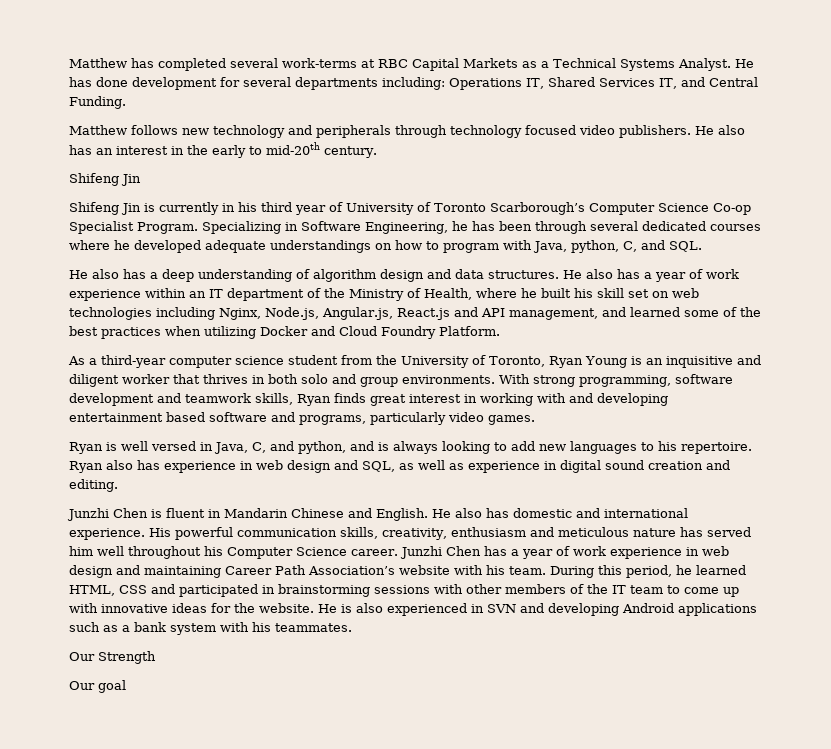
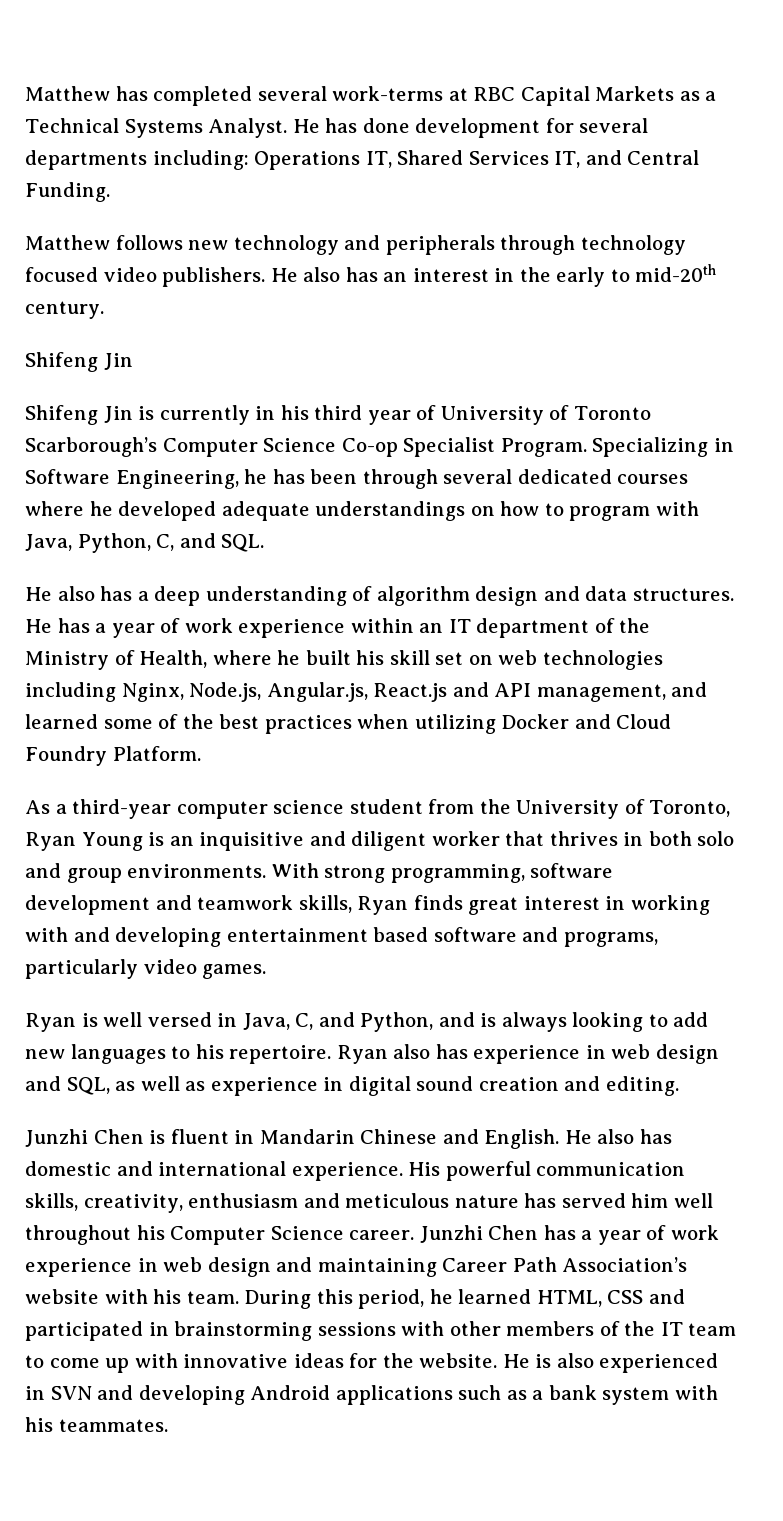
[571,240,619,253] python, -> [77,533,151,553] Python,
[586,269,613,279] also -> (52, 626) none
[298,441,346,454] python, -> [360,1012,434,1032] Python,
[69,651,156,664] [69,680,126,693] // Our Strength // Our goal -> (168, 1425) none

